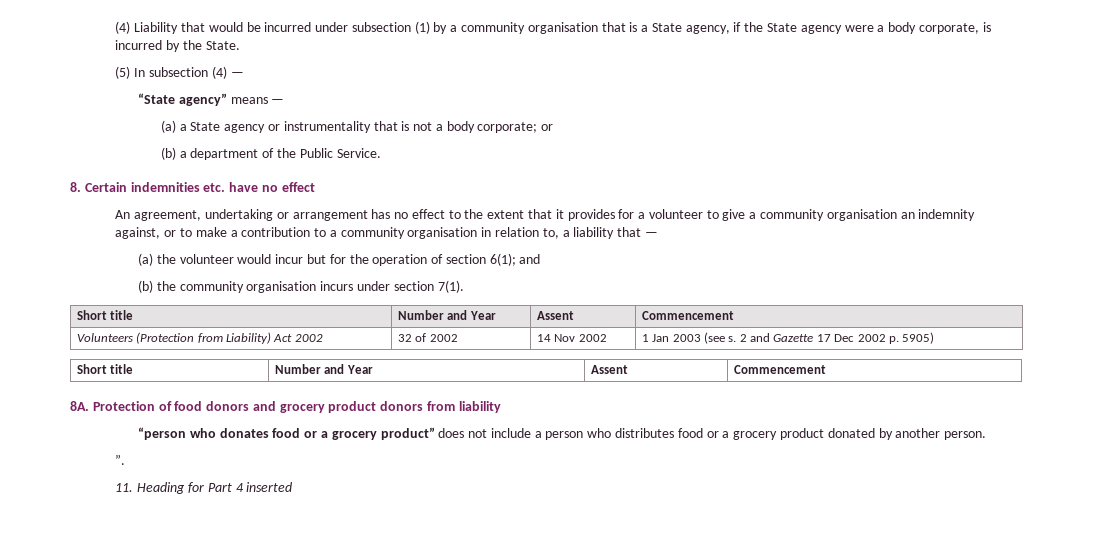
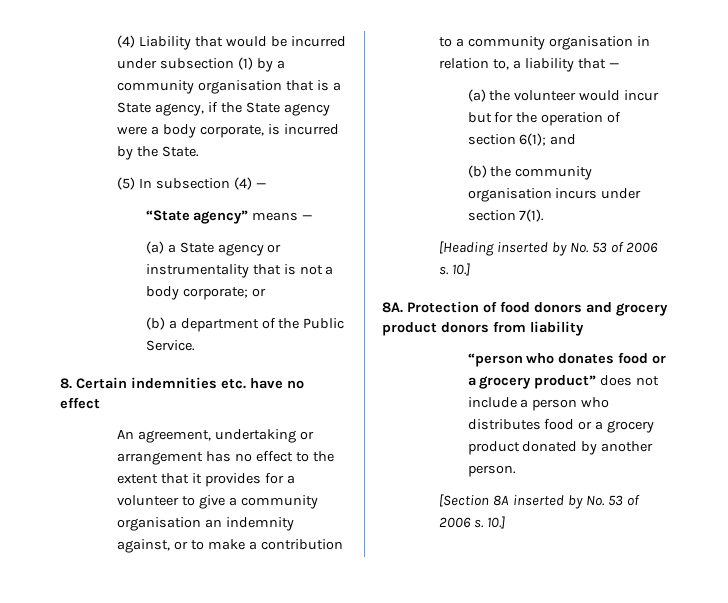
[76,310,134,320] [397,310,496,320] [536,311,574,320] [641,311,734,320] [76,332,323,344] [397,333,458,342] [536,334,607,342] [641,332,935,344] [76,364,134,374] [274,364,373,374] [590,365,628,374] [733,365,826,374] // Short title | Number and Year | Assent | Commencement // Volunteers (Protection from Liability) Act 2002 | 32 of 2002 | 14 Nov 2002 | 1 Jan 2003 (see s. 2 and Gazette 17 Dec 2002 p. 5905) // Short title | Number and Year | Assent | Commencement -> [439,241,658,256] [439,263,470,276] // [Heading inserted by No. 53 of 2006 s. 10.]
[115,454,126,465] [115,482,293,494] ”. // 11. Heading for Part 4 inserted -> [439,494,640,509] [439,516,505,529] [Section 8A inserted by No. 53 of 2006 s. 10.]

